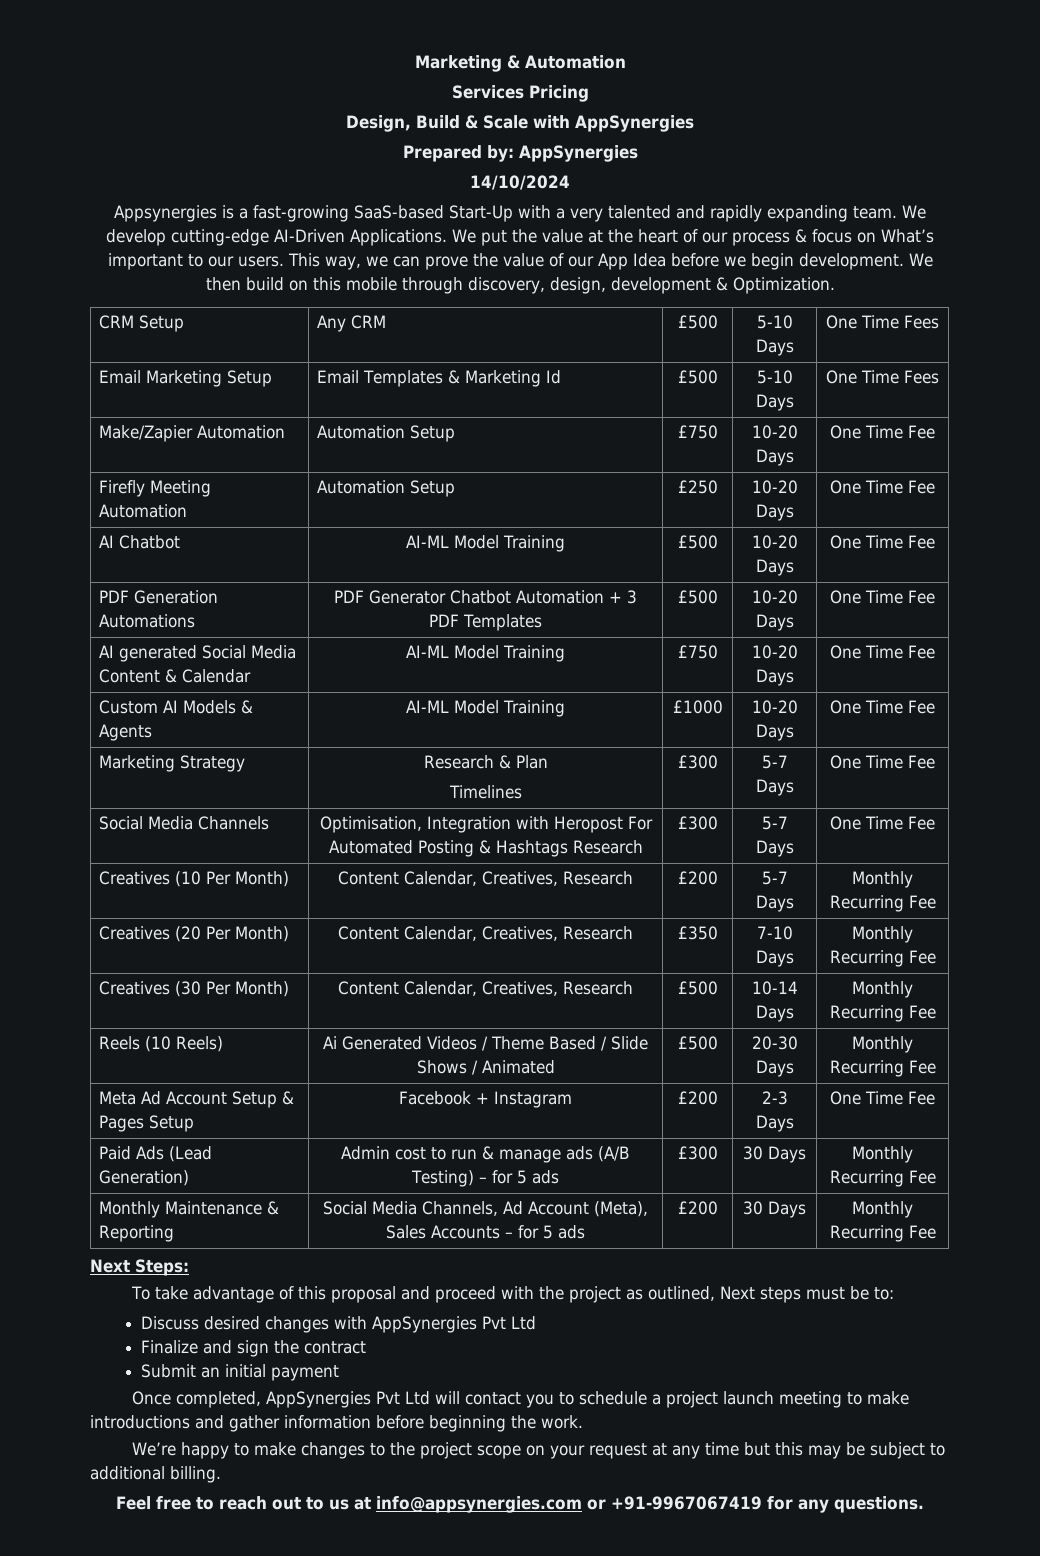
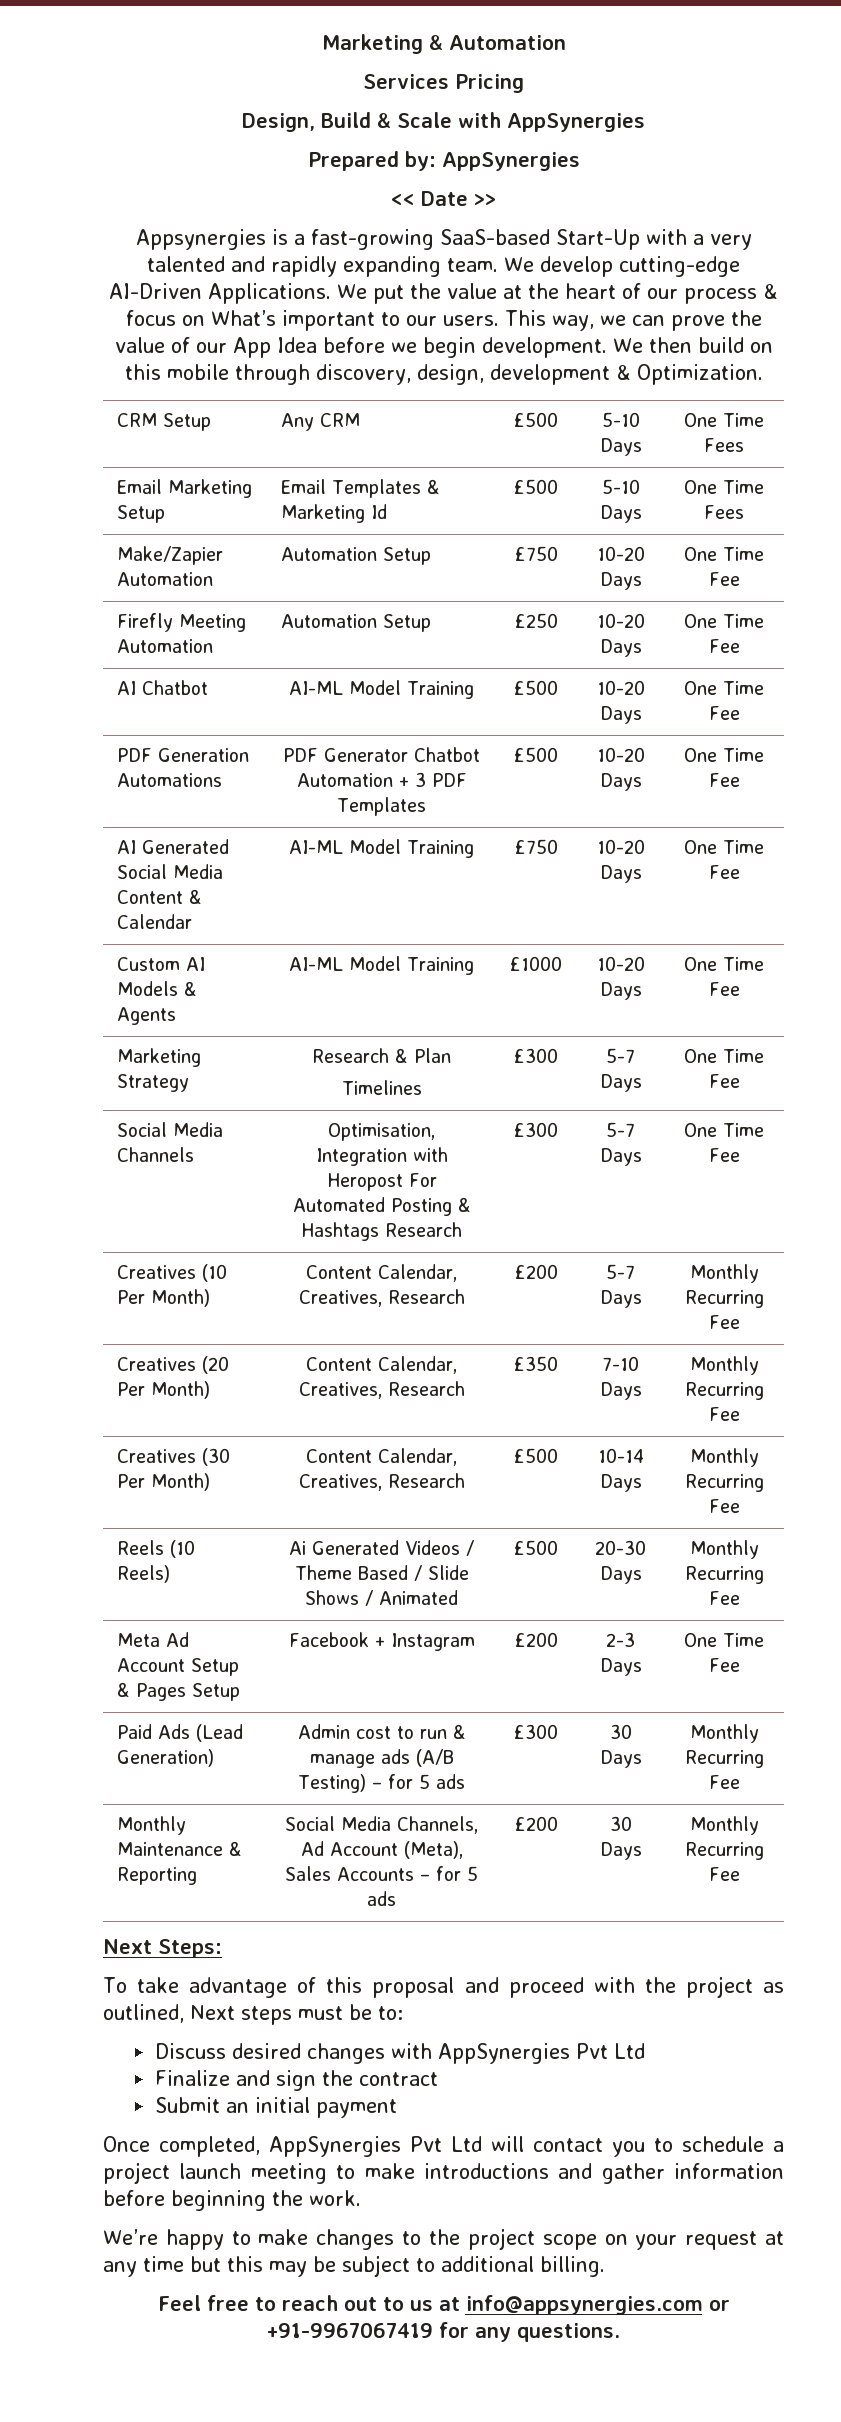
[470,175,570,190] 14/10/2024 -> [391,191,496,206] << Date >>
[119,645,198,662] generated -> [142,839,230,854] Generated

